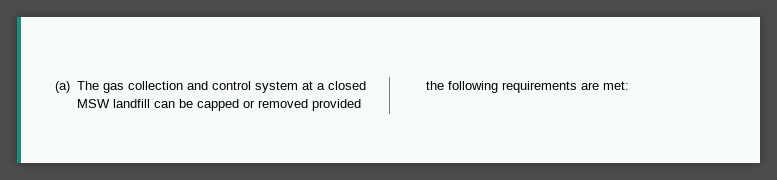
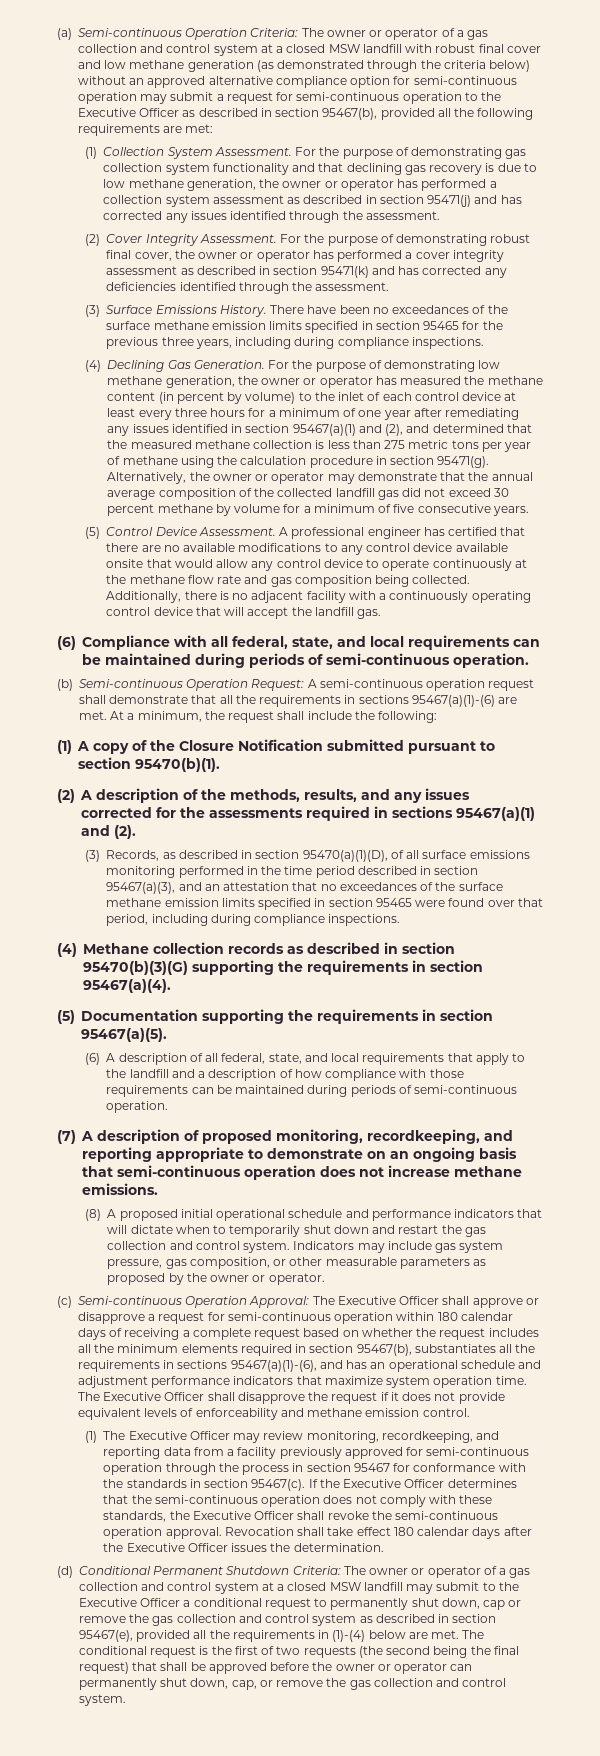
[76,81,99,90] The -> [78,28,464,40] Semi-continuous Operation Criteria: The owner or operator of a
[153,99,361,111] can be capped or removed provided -> [405,44,541,53] [78,60,531,72] [78,76,517,88] [78,92,502,104] [78,108,451,120] with robust final cover and low methane generation (as demonstrated through the criteria below) without an approved alternative compliance option for semi-continuous operation may submit a request for semi-continuous operation to the Executive Officer as described in section 95467(b), provided all
(629, 85) none -> [85,147,527,159] [103,163,537,175] [103,179,497,191] [103,195,522,207] [103,211,440,223] [85,234,531,246] [106,250,504,262] [106,266,507,278] [106,282,390,294] [85,305,508,317] [106,321,503,333] [106,337,484,349] [85,360,501,372] [107,376,543,388] [107,392,517,404] [107,408,519,420] [107,424,532,436] [107,440,531,452] [107,456,490,468] [107,472,533,484] [107,488,509,500] [107,504,529,516] [85,527,526,539] [106,543,508,555] [106,559,527,571] [106,575,471,587] [106,591,531,603] [106,607,382,619] [57,635,540,650] [82,653,529,668] [57,679,535,691] [79,695,518,707] [79,711,438,723] [57,739,495,754] [78,757,220,772] [57,788,470,803] [81,806,535,821] [81,825,136,839] [85,850,530,862] [106,866,479,878] [106,882,503,894] [106,898,543,910] [106,914,401,926] [57,942,455,957] [83,960,483,975] [83,979,171,993] [57,1009,493,1024] [81,1028,167,1042] [85,1053,525,1065] [106,1069,464,1081] [106,1085,518,1097] [106,1101,169,1113] [57,1129,513,1144] [82,1147,517,1162] [82,1165,522,1180] [82,1183,158,1195] [85,1209,543,1221] [107,1225,486,1237] [107,1241,504,1253] [107,1257,487,1269] [107,1273,325,1285] [57,1296,539,1308] [78,1312,513,1324] [78,1328,539,1340] [78,1344,536,1356] [78,1360,542,1372] [78,1376,527,1388] [78,1392,505,1404] [78,1408,470,1420] [85,1431,500,1443] [103,1447,530,1459] [103,1463,526,1475] [103,1479,517,1491] [103,1495,493,1507] [103,1511,499,1522] [103,1527,532,1539] [103,1543,384,1552] [57,1566,531,1578] [79,1582,519,1594] [79,1598,522,1610] [79,1614,497,1626] [79,1630,485,1642] [79,1646,519,1658] [79,1662,473,1674] [79,1678,507,1690] [79,1694,126,1706] // (1) Collection System Assessment. For the purpose of demonstrating gas collection system functionality and that declining gas recovery is due to low methane generation, the owner or operator has performed a collection system assessment as described in section 95471(j) and has corrected any issues identified through the assessment. // (2) Cover Integrity Assessment. For the purpose of demonstrating robust final cover, the owner or operator has performed a cover integrity assessment as described in section 95471(k) and has corrected any deficiencies identified through the assessment. // (3) Surface Emissions History. There have been no exceedances of the surface methane emission limits specified in section 95465 for the previous three years, including during compliance inspections. // (4) Declining Gas Generation. For the purpose of demonstrating low methane generation, the owner or operator has measured the methane content (in percent by volume) to the inlet of each control device at least every three hours for a minimum of one year after remediating any issues identified in section 95467(a)(1) and (2), and determined that the measured methane collection is less than 275 metric tons per year of methane using the calculation procedure in section 95471(g). Alternatively, the owner or operator may demonstrate that the annual average composition of the collected landfill gas did not exceed 30 percent methane by volume for a minimum of five consecutive years. // (5) Control Device Assessment. A professional engineer has certified that there are no available modifications to any control device available onsite that would allow any control device to operate continuously at the methane flow rate and gas composition being collected. Additionally, there is no adjacent facility with a continuously operating control device that will accept the landfill gas. // (6) Compliance with all federal, state, and local requirements can be maintained during periods of semi-continuous operation. // (b) Semi-continuous Operation Request: A semi-continuous operation request shall demonstrate that all the requirements in sections 95467(a)(1)-(6) are met. At a minimum, the request shall include the following: // (1) A copy of the Closure Notification submitted pursuant to section 95470(b)(1). // (2) A description of the methods, results, and any issues corrected for the assessments required in sections 95467(a)(1) and (2). // (3) Records, as described in section 95470(a)(1)(D), of all surface emissions monitoring performed in the time period described in section 95467(a)(3), and an attestation that no exceedances of the surface methane emission limits specified in section 95465 were found over that period, including during compliance inspections. // (4) Methane collection records as described in section 95470(b)(3)(G) supporting the requirements in section 95467(a)(4). // (5) Documentation supporting the requirements in section 95467(a)(5). // (6) A description of all federal, state, and local requirements that apply to the landfill and a description of how compliance with those requirements can be maintained during periods of semi-continuous operation. // (7) A description of proposed monitoring, recordkeeping, and reporting appropriate to demonstrate on an ongoing basis that semi-continuous operation does not increase methane emissions. // (8) A proposed initial operational schedule and performance indicators that will dictate when to temporarily shut down and restart the gas collection and control system. Indicators may include gas system pressure, gas composition, or other measurable parameters as proposed by the owner or operator. // (c) Semi-continuous Operation Approval: The Executive Officer shall approve or disapprove a request for semi-continuous operation within 180 calendar days of receiving a complete request based on whether the request includes all the minimum elements required in section 95467(b), substantiates all the requirements in sections 95467(a)(1)-(6), and has an operational schedule and adjustment performance indicators that maximize system operation time. The Executive Officer shall disapprove the request if it does not provide equivalent levels of enforceability and methane emission control. // (1) The Executive Officer may review monitoring, recordkeeping, and reporting data from a facility previously approved for semi-continuous operation through the process in section 95467 for conformance with the standards in section 95467(c). If the Executive Officer determines that the semi-continuous operation does not comply with these standards, the Executive Officer shall revoke the semi-continuous operation approval. Revocation shall take effect 180 calendar days after the Executive Officer issues the determination. // (d) Conditional Permanent Shutdown Criteria: The owner or operator of a gas collection and control system at a closed MSW landfill may submit to the Executive Officer a conditional request to permanently shut down, cap or remove the gas collection and control system as described in section 95467(e), provided all the requirements in (1)-(4) below are met. The conditional request is the first of two requests (the second being the final request) that shall be approved before the owner or operator can permanently shut down, cap, or remove the gas collection and control system.

